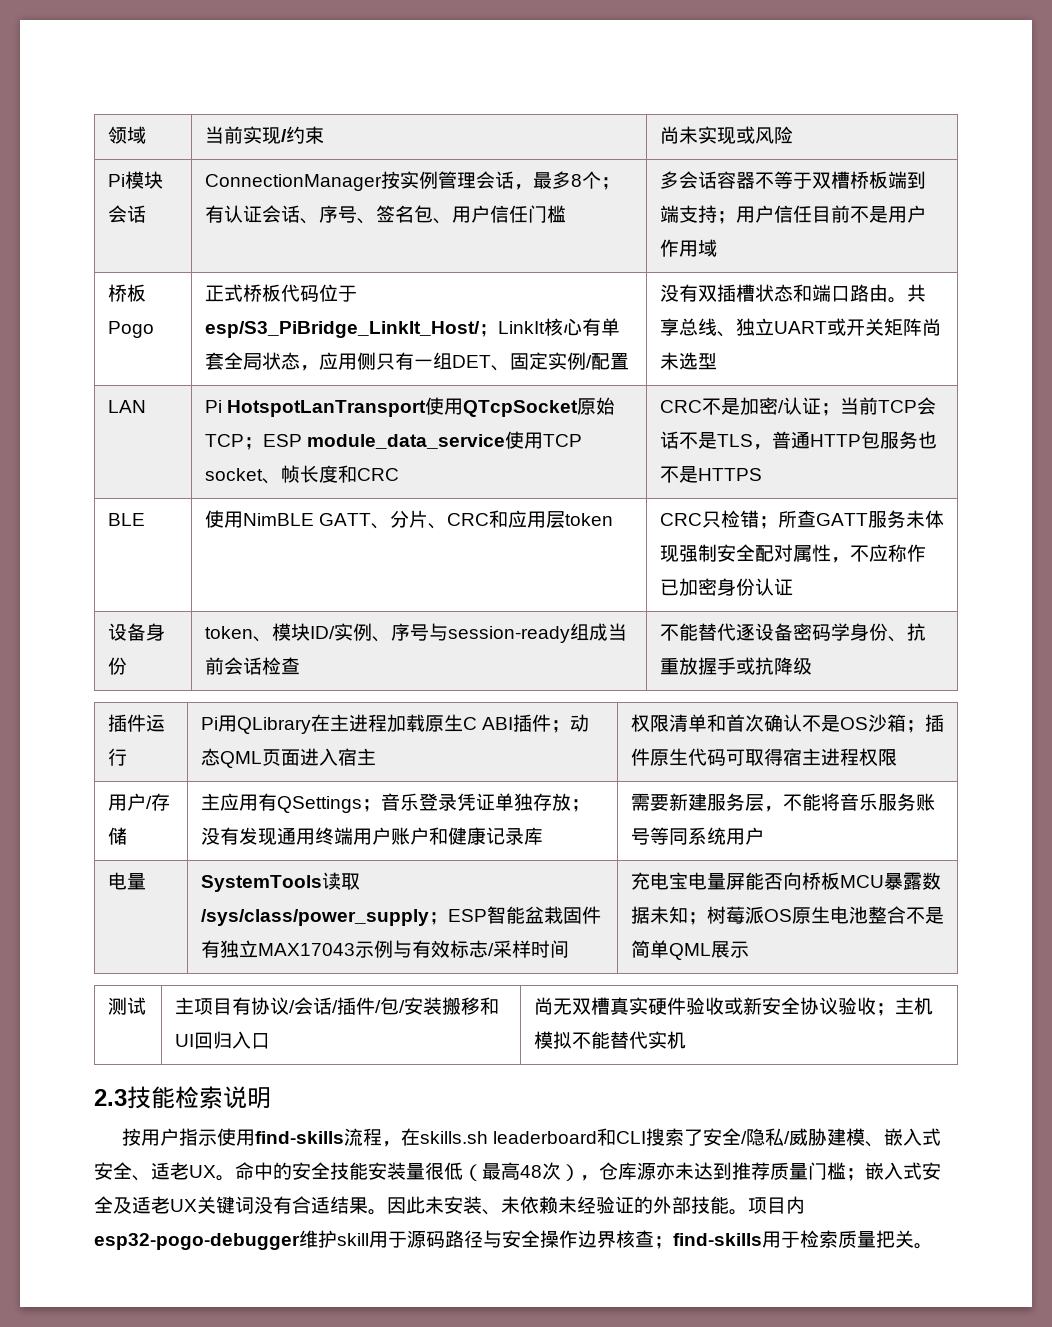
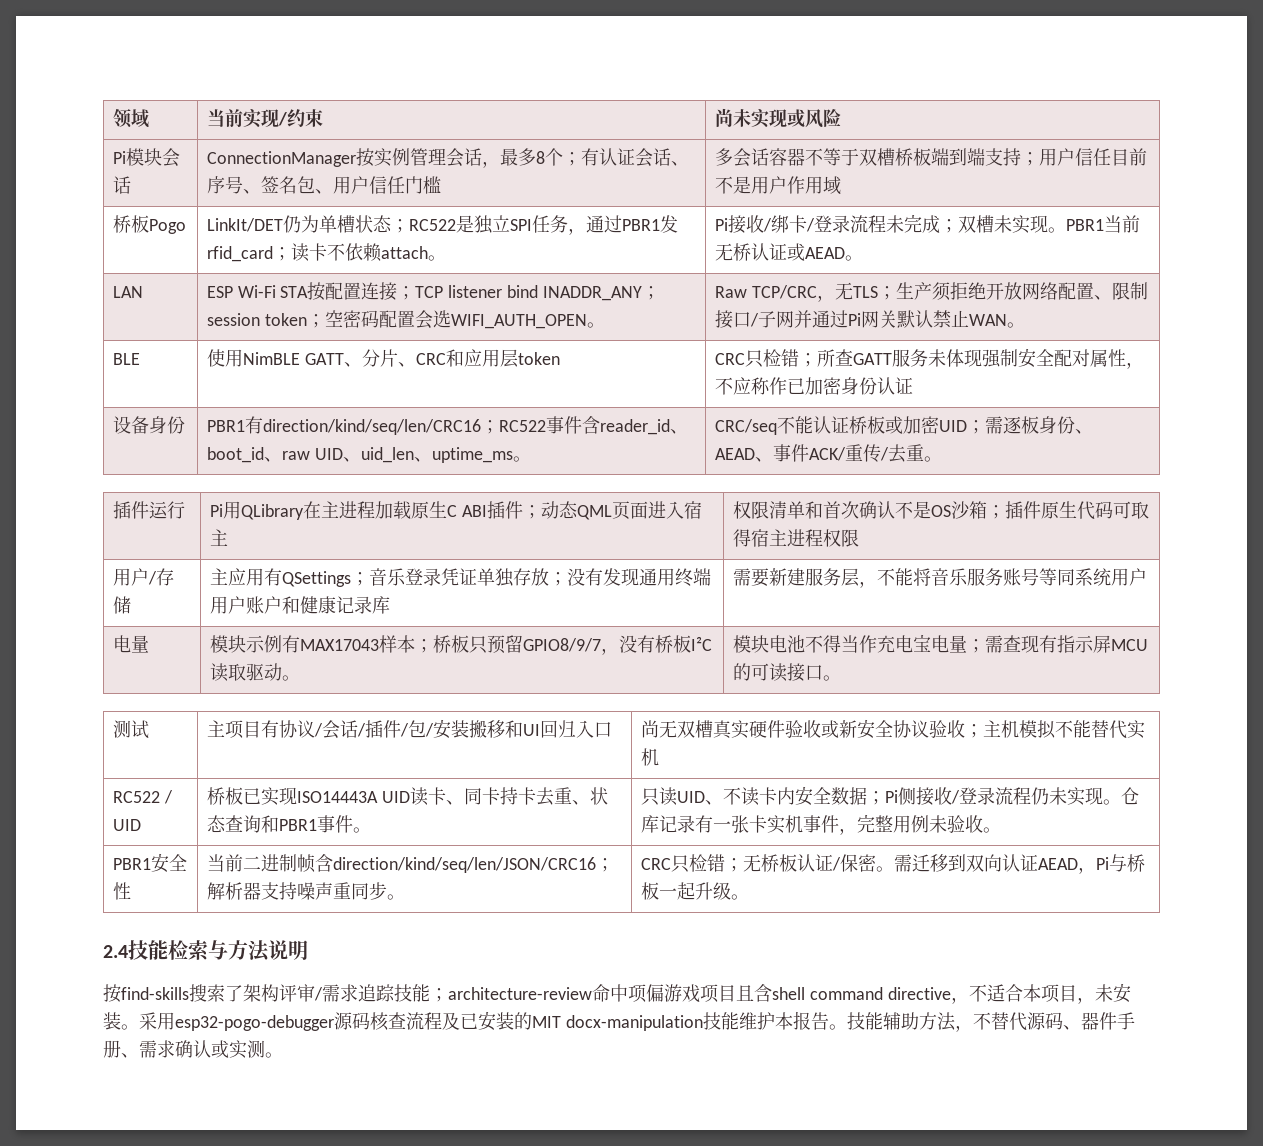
[204,284,357,302] [204,318,620,338] [204,352,629,371] [659,284,926,303] [659,318,941,337] [659,352,717,370] [107,400,146,413] [204,397,615,417] [204,431,582,450] [204,465,399,484] [659,397,936,416] [659,431,937,450] [659,466,762,483] 正式桥板代码位于esp/S3_PiBridge_LinkIt_Host/；LinkIt核心有单套全局状态，应用侧只有一组DET、固定实例/配置 | 没有双插槽状态和端口路由。共享总线、独立UART或开关矩阵尚未选型 // LAN | Pi HotspotLanTransport使用QTcpSocket原始TCP；ESP module_data_service使用TCP socket、帧长度和CRC | CRC不是加密/认证；当前TCP会话不是TLS，普通HTTP包服务也不是HTTPS -> [206,215,678,235] [206,243,446,262] [714,214,1140,234] [714,243,863,261] [112,286,143,298] [206,282,661,301] [206,310,605,329] [714,282,1148,302] [714,310,1025,329] LinkIt/DET仍为单槽状态；RC522是独立SPI任务，通过PBR1发rfid_card；读卡不依赖attach。 | Pi接收/绑卡/登录流程未完成；双槽未实现。PBR1当前无桥认证或AEAD。 // LAN | ESP Wi-Fi STA按配置连接；TCP listener bind INADDR_ANY；session token；空密码配置会选WIFI_AUTH_OPEN。 | Raw TCP/CRC，无TLS；生产须拒绝开放网络配置、限制接口/子网并通过Pi网关默认禁止WAN。
[204,623,627,643] [204,657,300,675] [659,623,926,642] [659,657,812,675] token、模块ID/实例、序号与session-ready组成当前会话检查 | 不能替代逐设备密码学身份、抗重放握手或抗降级 -> [206,416,688,435] [206,447,531,463] [714,416,1093,435] [714,444,942,463] PBR1有direction/kind/seq/len/CRC16；RC522事件含reader_id、boot_id、raw UID、uid_len、uptime_ms。 | CRC/seq不能认证桥板或加密UID；需逐板身份、AEAD、事件ACK/重传/去重。
[200,872,360,892] [200,906,601,926] [200,940,569,958] [630,872,941,890] [630,906,944,925] [630,940,749,960] SystemTools读取/sys/class/power_supply；ESP智能盆栽固件有独立MAX17043示例与有效标志/采样时间 | 充电宝电量屏能否向桥板MCU暴露数据未知；树莓派OS原生电池整合不是简单QML展示 -> [209,635,712,655] [209,663,300,682] [732,634,1148,653] [732,663,841,682] 模块示例有MAX17043样本；桥板只预留GPIO8/9/7，没有桥板I²C读取驱动。 | 模块电池不得当作充电宝电量；需查现有指示屏MCU的可读接口。
[94,1089,127,1106] // 2.3 -> [112,790,173,804] [112,819,141,831] [206,787,608,806] [206,815,371,833] [640,786,1139,806] [640,814,1001,835] [112,853,187,873] [112,882,131,900] [206,854,614,873] [206,882,405,900] [640,854,1145,874] [640,882,749,900] [103,945,128,958] // RC522 / UID | 桥板已实现ISO14443A UID读卡、同卡持卡去重、状态查询和PBR1事件。 | 只读UID、不读卡内安全数据；Pi侧接收/登录流程仍未实现。仓库记录有一张卡实机事件，完整用例未验收。 // PBR1安全性 | 当前二进制帧含direction/kind/seq/len/JSON/CRC16；解析器支持噪声重同步。 | CRC只检错；无桥板认证/保密。需迁移到双向认证AEAD，Pi与桥板一起升级。 // 2.4
(223, 1097) none -> [208,940,270,962] 与方法
[141,1128,942,1147] [94,1162,941,1181] [94,1196,805,1215] [94,1230,914,1250] 用户指示使用find-skills流程，在skills.sh leaderboard和CLI搜索了安全/隐私/威胁建模、嵌入式安全、适老UX。命中的安全技能安装量很低（最高48次），仓库源亦未达到推荐质量门槛；嵌入式安全及适老UX关键词没有合适结果。因此未安装、未依赖未经验证的外部技能。项目内esp32-pogo-debugger维护skill用于源码路径与安全操作边界核查；find-skills用于检索质量把关 -> [121,983,1131,1004] [103,1011,1135,1032] [103,1040,265,1059] find-skills搜索了架构评审/需求追踪技能；architecture-review命中项偏游戏项目且含shell command directive，不适合本项目，未安装。采用esp32-pogo-debugger源码核查流程及已安装的MIT docx-manipulation技能维护本报告。技能辅助方法，不替代源码、器件手册、需求确认或实测

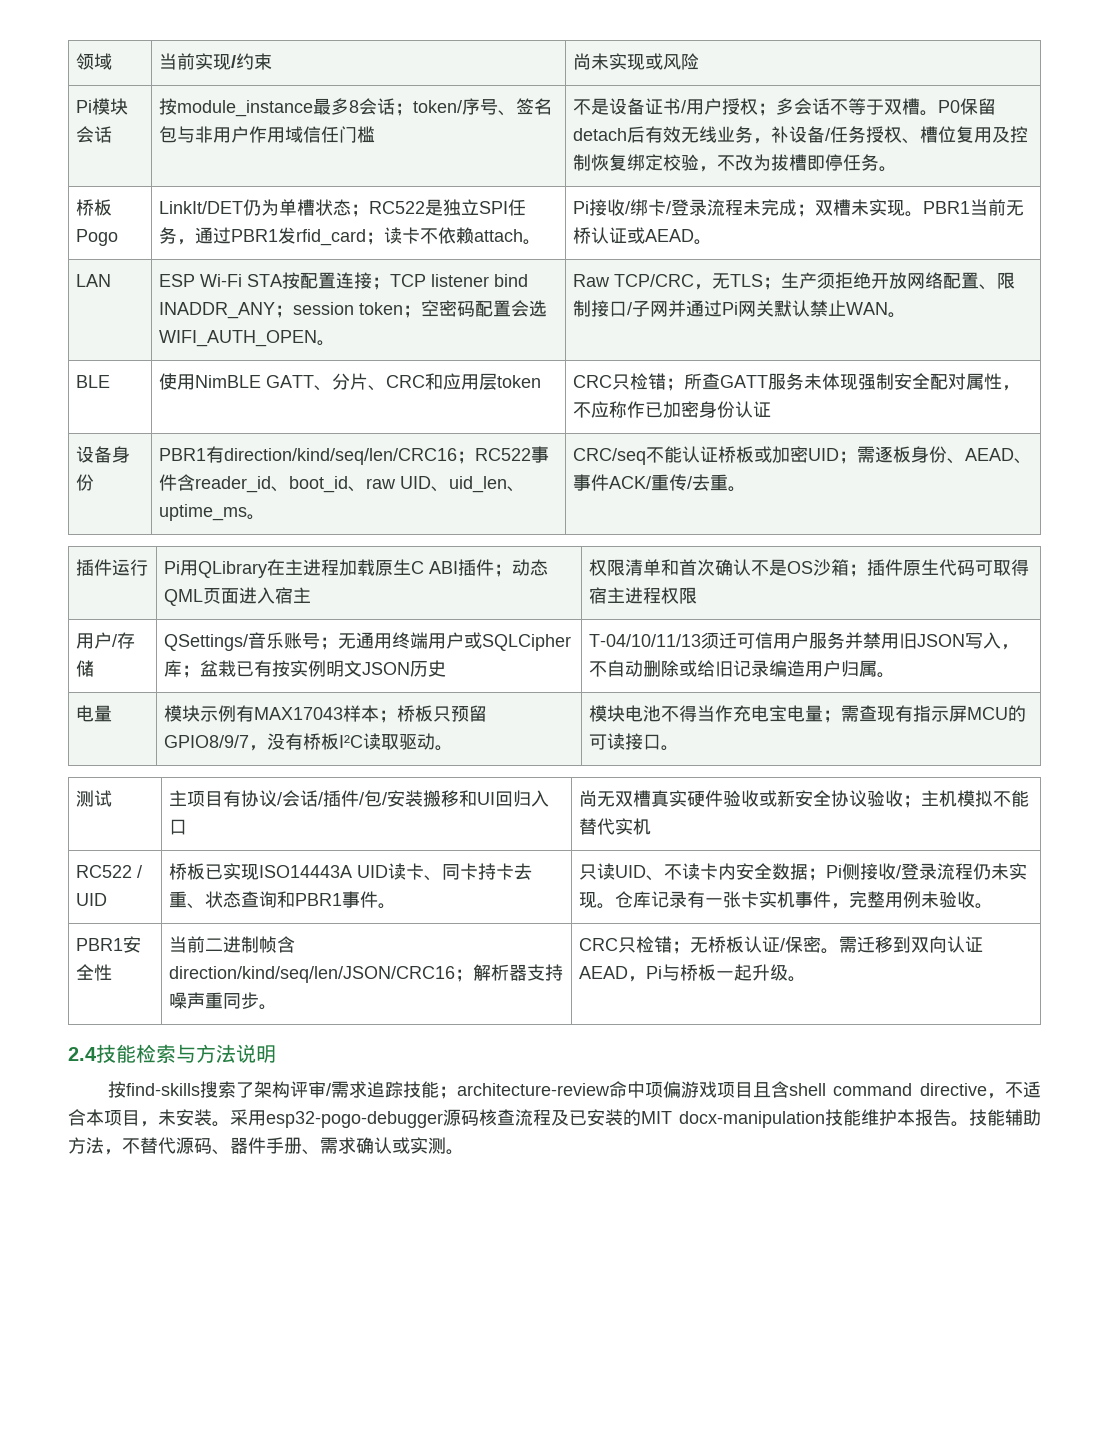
[206,148,689,168] [206,176,441,194] [714,148,1147,167] [714,176,841,195] ConnectionManager按实例管理会话，最多8个；有认证会话、序号、签名包、用户信任门槛 | 多会话容器不等于双槽桥板端到端支持；用户信任目前不是用户作用域 -> [159,98,553,117] [159,126,376,143] [573,98,997,116] [573,126,1029,144] [573,154,898,172] 按module_instance最多8会话；token/序号、签名包与非用户作用域信任门槛 | 不是设备证书/用户授权；多会话不等于双槽。P0保留detach后有效无线业务，补设备/任务授权、槽位复用及控制恢复绑定校验，不改为拔槽即停任务。
[209,568,711,587] [209,596,390,614] [732,568,1147,588] 主应用有QSettings；音乐登录凭证单独存放；没有发现通用终端用户账户和健康记录库 | 需要新建服务层，不能将音乐服务账号等同系统用户 -> [164,632,572,651] [164,660,447,678] [589,632,1020,650] [589,660,896,678] QSettings/音乐账号；无通用终端用户或SQLCipher库；盆栽已有按实例明文JSON历史 | T-04/10/11/13须迁可信用户服务并禁用旧JSON写入，不自动删除或给旧记录编造用户归属。

